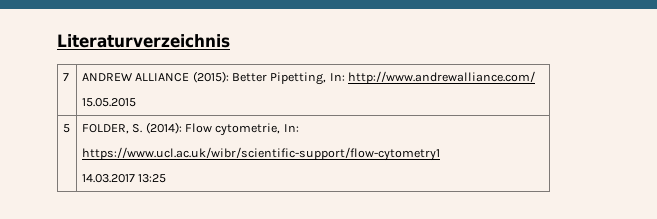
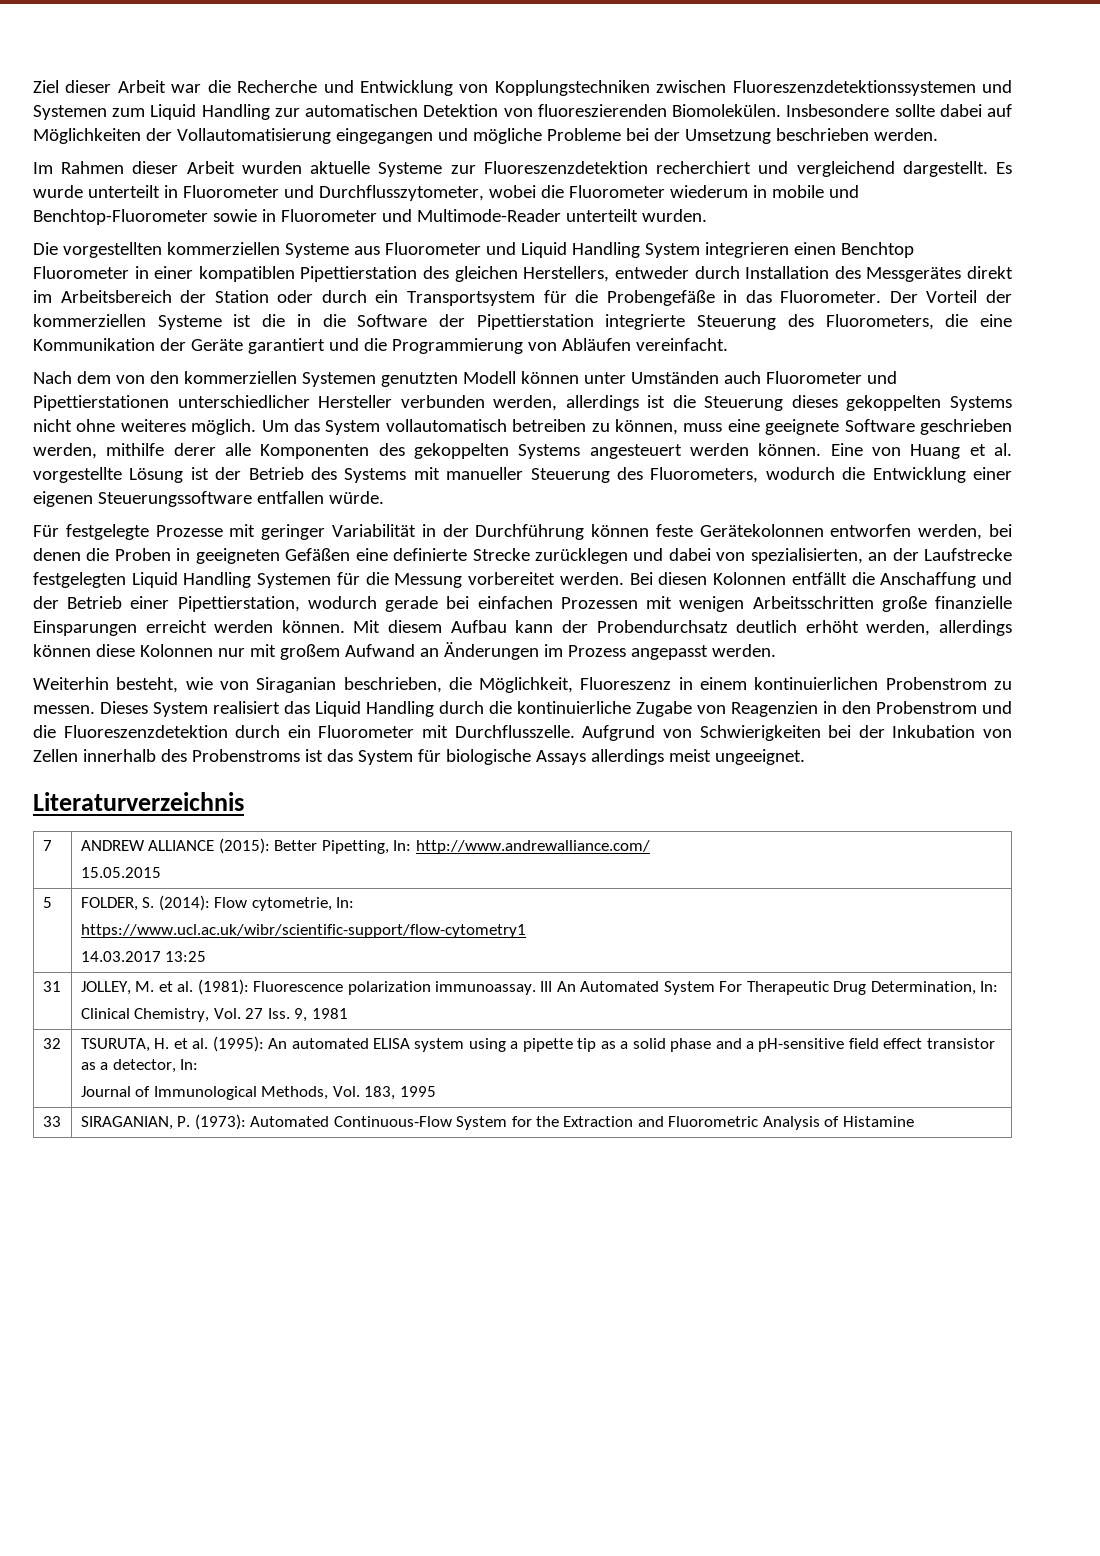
(57, 41) none -> [33,80,1012,96] [33,104,1013,120] [33,128,938,144] [33,161,1013,177] [33,185,859,201] [33,209,707,225] [33,242,914,258] [33,266,1013,282] [33,290,1012,306] [33,314,1012,330] [33,338,728,354] [33,371,897,387] [33,395,1012,411] [33,419,1012,435] [33,443,1013,459] [33,467,1012,483] [33,491,384,507] [33,524,1013,540] [33,548,1012,564] [33,572,1013,588] [33,596,1013,612] [33,620,1012,636] [33,642,776,660] [33,677,1012,693] [33,701,1012,717] [33,725,1013,741] [33,749,805,765] Ziel dieser Arbeit war die Recherche und Entwicklung von Kopplungstechniken zwischen Fluoreszenzdetektionssystemen und Systemen zum Liquid Handling zur automatischen Detektion von fluoreszierenden Biomolekülen. Insbesondere sollte dabei auf Möglichkeiten der Vollautomatisierung eingegangen und mögliche Probleme bei der Umsetzung beschrieben werden. // Im Rahmen dieser Arbeit wurden aktuelle Systeme zur Fluoreszenzdetektion recherchiert und vergleichend dargestellt. Es wurde unterteilt in Fluorometer und Durchflusszytometer, wobei die Fluorometer wiederum in mobile und Benchtop-Fluorometer sowie in Fluorometer und Multimode-Reader unterteilt wurden. // Die vorgestellten kommerziellen Systeme aus Fluorometer und Liquid Handling System integrieren einen Benchtop Fluorometer in einer kompatiblen Pipettierstation des gleichen Herstellers, entweder durch Installation des Messgerätes direkt im Arbeitsbereich der Station oder durch ein Transportsystem für die Probengefäße in das Fluorometer. Der Vorteil der kommerziellen Systeme ist die in die Software der Pipettierstation integrierte Steuerung des Fluorometers, die eine Kommunikation der Geräte garantiert und die Programmierung von Abläufen vereinfacht. // Nach dem von den kommerziellen Systemen genutzten Modell können unter Umständen auch Fluorometer und Pipettierstationen unterschiedlicher Hersteller verbunden werden, allerdings ist die Steuerung dieses gekoppelten Systems nicht ohne weiteres möglich. Um das System vollautomatisch betreiben zu können, muss eine geeignete Software geschrieben werden, mithilfe derer alle Komponenten des gekoppelten Systems angesteuert werden können. Eine von Huang et al. vorgestellte Lösung ist der Betrieb des Systems mit manueller Steuerung des Fluorometers, wodurch die Entwicklung einer eigenen Steuerungssoftware entfallen würde. // Für festgelegte Prozesse mit geringer Variabilität in der Durchführung können feste Gerätekolonnen entworfen werden, bei denen die Proben in geeigneten Gefäßen eine definierte Strecke zurücklegen und dabei von spezialisierten, an der Laufstrecke festgelegten Liquid Handling Systemen für die Messung vorbereitet werden. Bei diesen Kolonnen entfällt die Anschaffung und der Betrieb einer Pipettierstation, wodurch gerade bei einfachen Prozessen mit wenigen Arbeitsschritten große finanzielle Einsparungen erreicht werden können. Mit diesem Aufbau kann der Probendurchsatz deutlich erhöht werden, allerdings können diese Kolonnen nur mit großem Aufwand an Änderungen im Prozess angepasst werden. // Weiterhin besteht, wie von Siraganian beschrieben, die Möglichkeit, Fluoreszenz in einem kontinuierlichen Probenstrom zu messen. Dieses System realisiert das Liquid Handling durch die kontinuierliche Zugabe von Reagenzien in den Probenstrom und die Fluoreszenzdetektion durch ein Fluorometer mit Durchflusszelle. Aufgrund von Schwierigkeiten bei der Inkubation von Zellen innerhalb des Probenstroms ist das System für biologische Assays allerdings meist ungeeignet. //
(167, 178) none -> [42,981,61,992] [80,979,999,995] [80,1008,348,1022] [42,1038,61,1049] [80,1036,995,1052] [80,1059,199,1073] [80,1086,436,1100] [42,1116,61,1127] [80,1114,914,1130] // 31 | JOLLEY, M. et al. (1981): Fluorescence polarization immunoassay. III An Automated System For Therapeutic Drug Determination, In: // Clinical Chemistry, Vol. 27 Iss. 9, 1981 // 32 | TSURUTA, H. et al. (1995): An automated ELISA system using a pipette tip as a solid phase and a pH-sensitive field effect transistor as a detector, In: // Journal of Immunological Methods, Vol. 183, 1995 // 33 | SIRAGANIAN, P. (1973): Automated Continuous-Flow System for the Extraction and Fluorometric Analysis of Histamine

